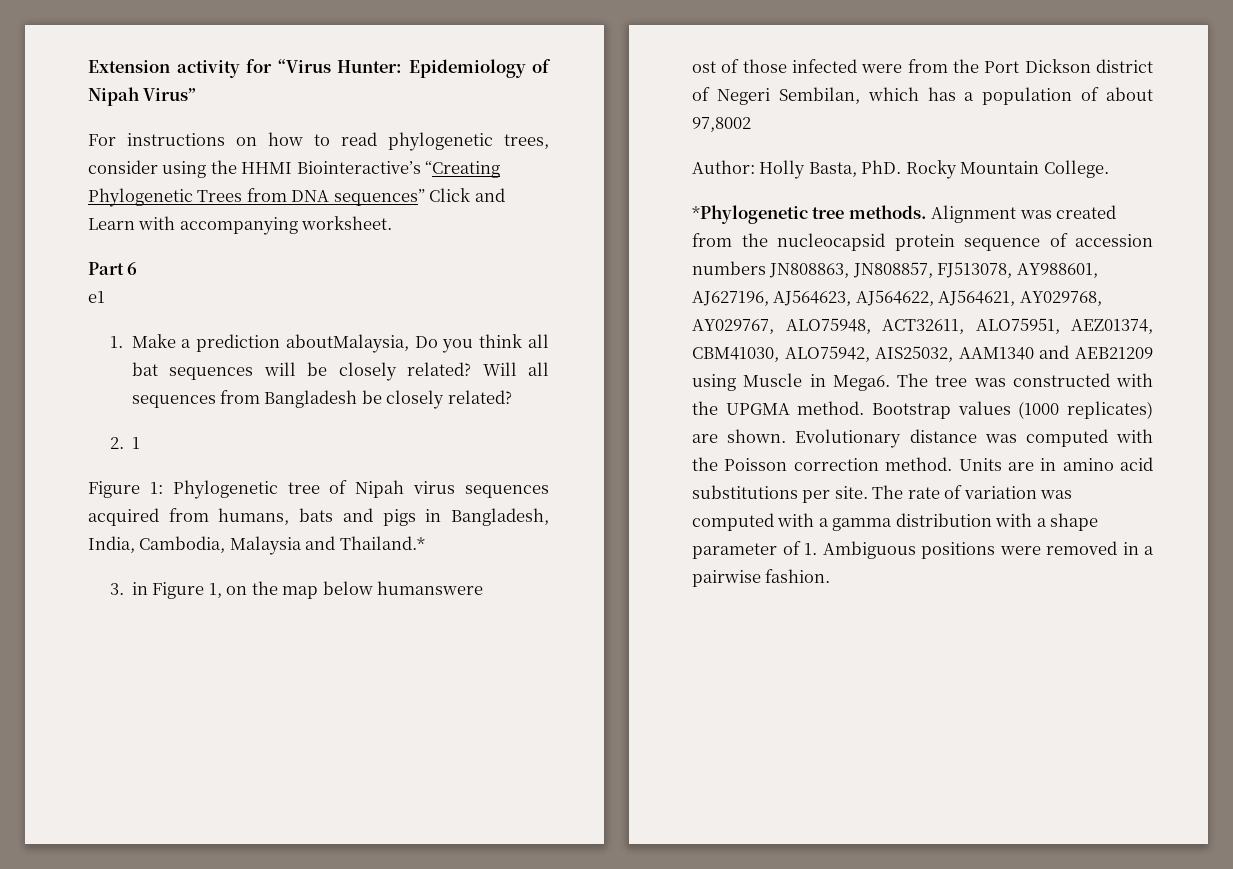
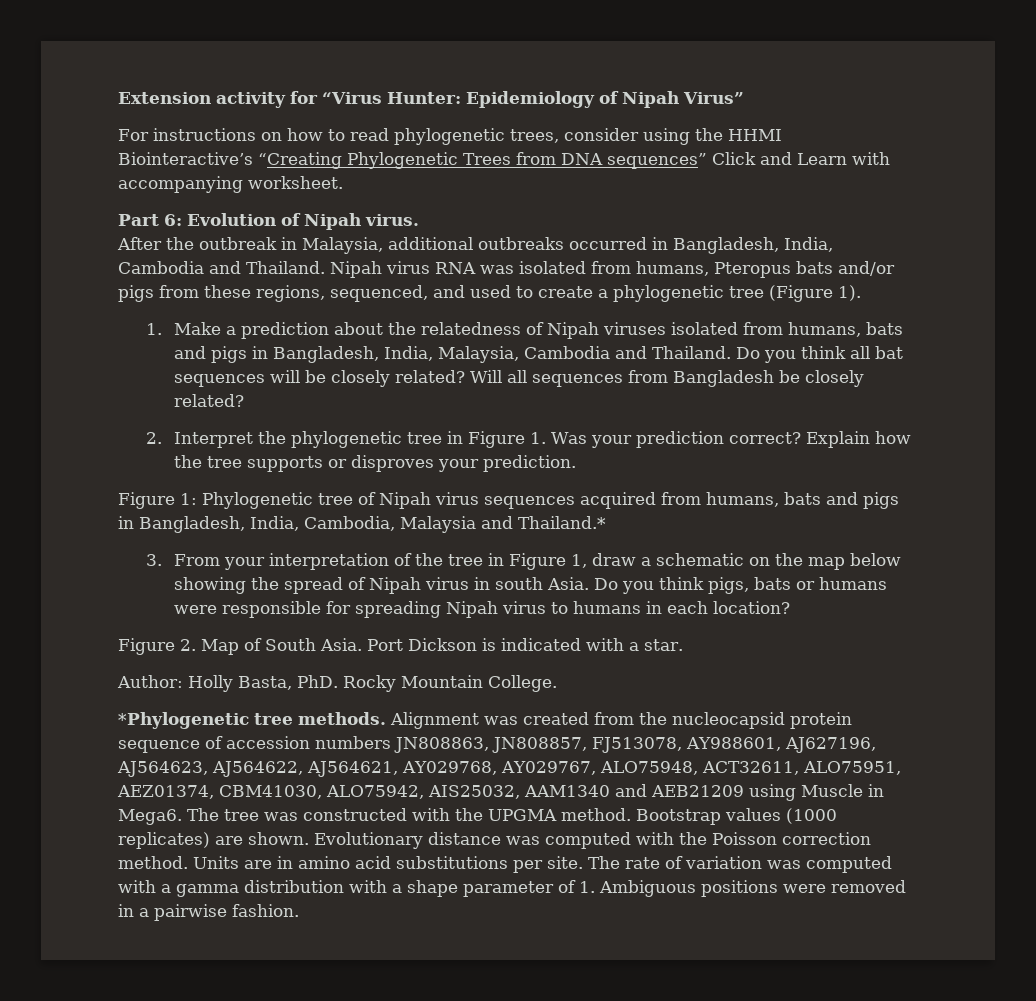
[127,262,138,275] [88,291,105,303] [109,334,409,353] 6 // e1 // 1. Make a prediction aboutMalaysia, -> [164,213,419,230] [117,237,833,254] [118,261,895,278] [118,285,861,302] [146,322,904,339] [174,346,732,363] 6: Evolution of Nipah virus. // After the outbreak in Malaysia, additional outbreaks occurred in Bangladesh, India, Cambodia and Thailand. Nipah virus RNA was isolated from humans, Pteropus bats and/or pigs from these regions, sequenced, and used to create a phylogenetic tree (Figure 1). // 1. Make a prediction about the relatedness of Nipah viruses isolated from humans, bats and pigs in Bangladesh, India, Malaysia, Cambodia and Thailand.
[132,437,141,449] 1 -> [174,431,912,448] [174,455,577,472] Interpret the phylogenetic tree in Figure 1. Was your prediction correct? Explain how the tree supports or disproves your prediction.
[132,581,484,599] [692,59,1153,73] [692,87,1153,105] [692,117,751,132] in Figure 1, on the map below humanswere // ost of those infected were from the Port Dickson district of Negeri Sembilan, which has a population of about 97,8002 -> [174,553,902,570] [174,577,888,594] [174,601,791,618] [118,638,683,655] From your interpretation of the tree in Figure 1, draw a schematic on the map below showing the spread of Nipah virus in south Asia. Do you think pigs, bats or humans were responsible for spreading Nipah virus to humans in each location? // Figure 2. Map of South Asia. Port Dickson is indicated with a star.

